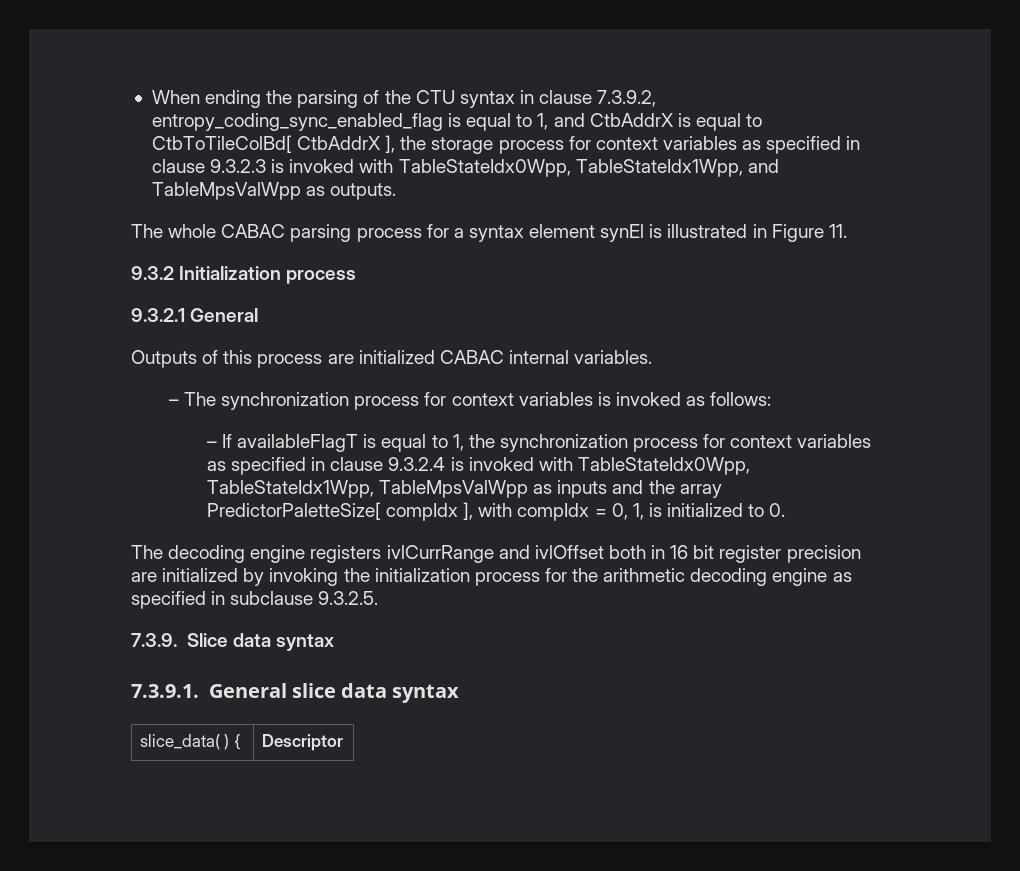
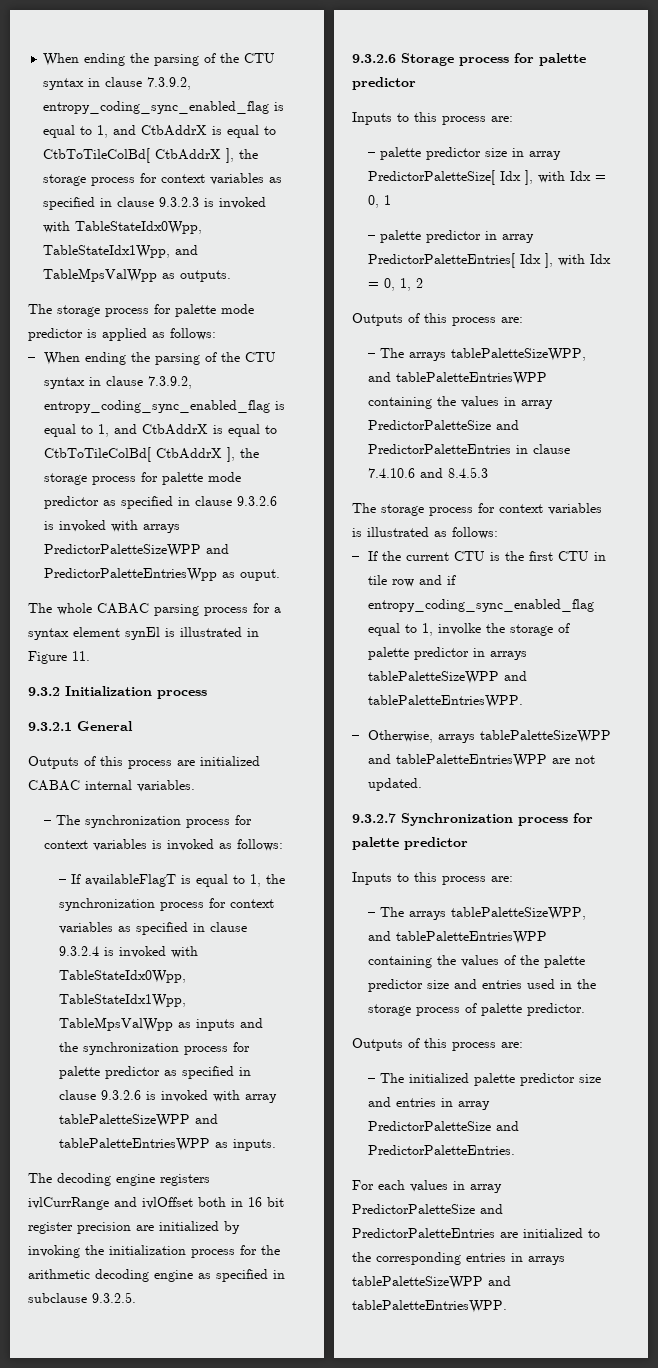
(397, 191) none -> [28,304,254,317] [28,328,216,341] [28,352,276,365] [43,376,192,389] [43,400,285,413] [43,424,277,437] [43,447,259,462] [43,472,241,485] [43,496,277,509] [43,520,180,533] [43,544,229,557] [43,568,280,581] // The storage process for palette mode predictor is applied as follows: // – When ending the parsing of the CTU syntax in clause 7.3.9.2, entropy_coding_sync_enabled_flag is equal to 1, and CtbAddrX is equal to CtbToTileColBd[ CtbAddrX ], the storage process for palette mode predictor as specified in clause 9.3.2.6 is invoked with arrays PredictorPaletteSizeWPP and PredictorPaletteEntriesWpp as ouput.
[679,484,722,498] [206,502,786,521] array PredictorPaletteSize[ compIdx ], with compIdx = 0, 1, is initialized to 0. -> [83,1042,251,1055] [59,1066,252,1079] [59,1090,278,1103] [59,1114,219,1127] [59,1138,277,1151] synchronization process for palette predictor as specified in clause 9.3.2.6 is invoked with array tablePaletteSizeWPP and tablePaletteEntriesWPP as inputs.
[131,633,334,651] [131,683,460,703] [139,734,241,750] [261,734,343,751] 7.3.9. Slice data syntax // 7.3.9.1. General slice data syntax // slice_data( ) { | Descriptor -> [352,53,586,66] [352,77,416,90] [352,112,513,125] [367,147,561,160] [367,170,606,185] [367,195,391,208] [367,230,534,243] [367,253,611,268] [367,278,423,291] [352,313,523,326] [367,348,586,361] [367,372,547,385] [367,396,553,409] [367,420,519,430] [367,444,570,454] [367,467,488,478] [352,503,602,516] [352,527,498,539] [352,551,606,561] [367,575,456,587] [367,599,594,612] [367,623,570,636] [367,647,527,660] [367,671,527,684] [367,695,523,708] [352,730,611,743] [367,754,595,767] [367,778,422,791] [352,813,593,826] [352,837,468,850] [352,872,513,885] [367,907,586,920] [367,931,547,944] [367,955,585,968] [367,979,596,992] [367,1003,585,1016] [352,1038,523,1051] [367,1073,601,1086] [367,1097,490,1110] [367,1121,519,1131] [367,1145,515,1155] [352,1180,502,1193] [352,1204,503,1214] [352,1228,600,1238] [352,1252,565,1265] [352,1276,511,1289] [352,1300,507,1313] 9.3.2.6 Storage process for palette predictor // Inputs to this process are: // – palette predictor size in array PredictorPaletteSize[ Idx ], with Idx = 0, 1 // – palette predictor in array PredictorPaletteEntries[ Idx ], with Idx = 0, 1, 2 // Outputs of this process are: // – The arrays tablePaletteSizeWPP, and tablePaletteEntriesWPP containing the values in array PredictorPaletteSize and PredictorPaletteEntries in clause 7.4.10.6 and 8.4.5.3 // The storage process for context variables is illustrated as follows: // – If the current CTU is the first CTU in tile row and if entropy_coding_sync_enabled_flag equal to 1, involke the storage of palette predictor in arrays tablePaletteSizeWPP and tablePaletteEntriesWPP. // – Otherwise, arrays tablePaletteSizeWPP and tablePaletteEntriesWPP are not updated. // 9.3.2.7 Synchronization process for palette predictor // Inputs to this process are: // – The arrays tablePaletteSizeWPP, and tablePaletteEntriesWPP containing the values of the palette predictor size and entries used in the storage process of palette predictor. // Outputs of this process are: // – The initialized palette predictor size and entries in array PredictorPaletteSize and PredictorPaletteEntries. // For each values in array PredictorPaletteSize and PredictorPaletteEntries are initialized to the corresponding entries in arrays tablePaletteSizeWPP and tablePaletteEntriesWPP.

